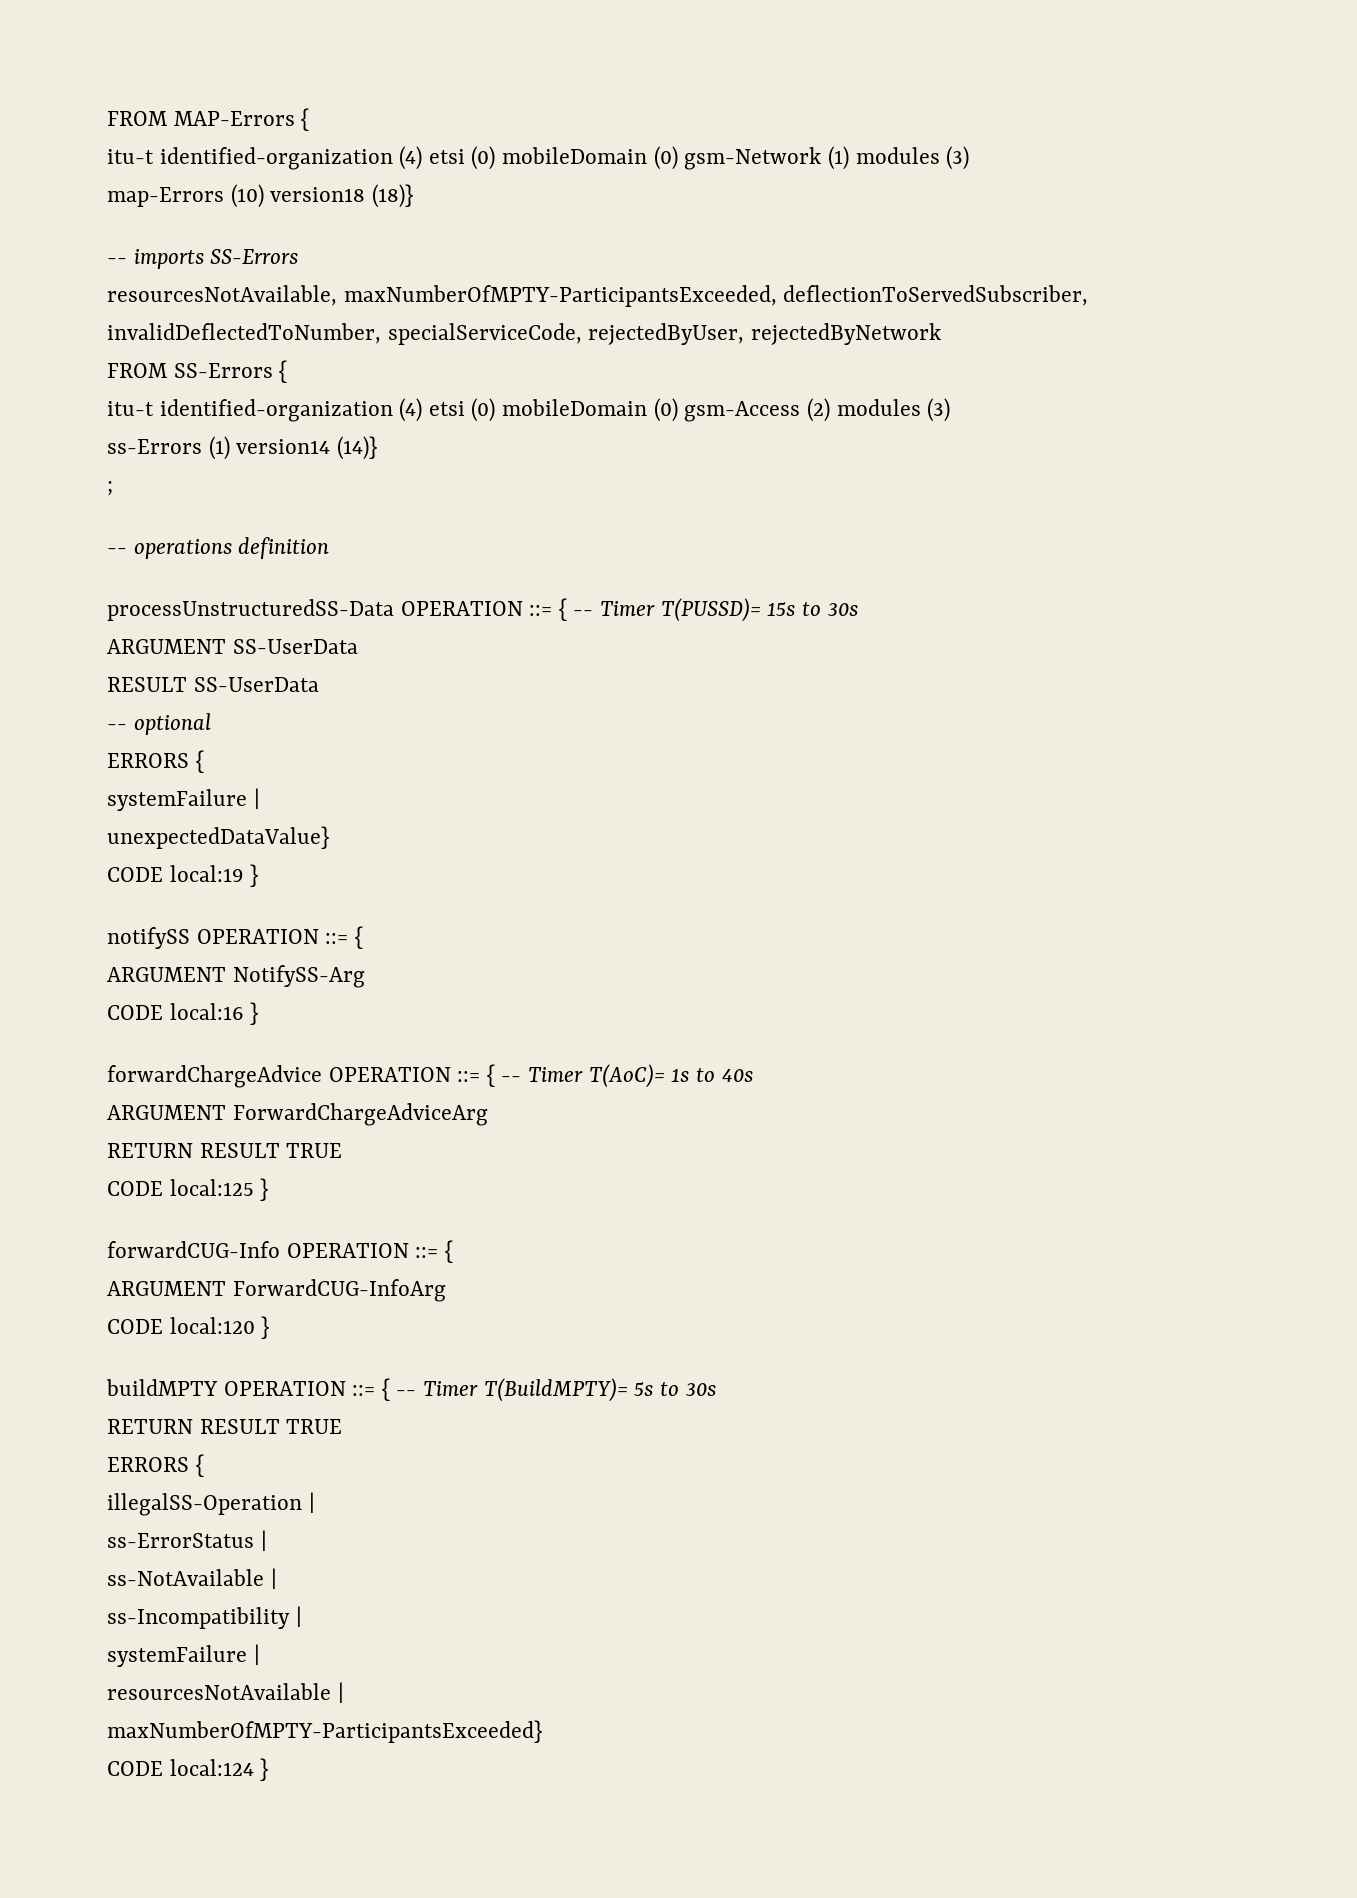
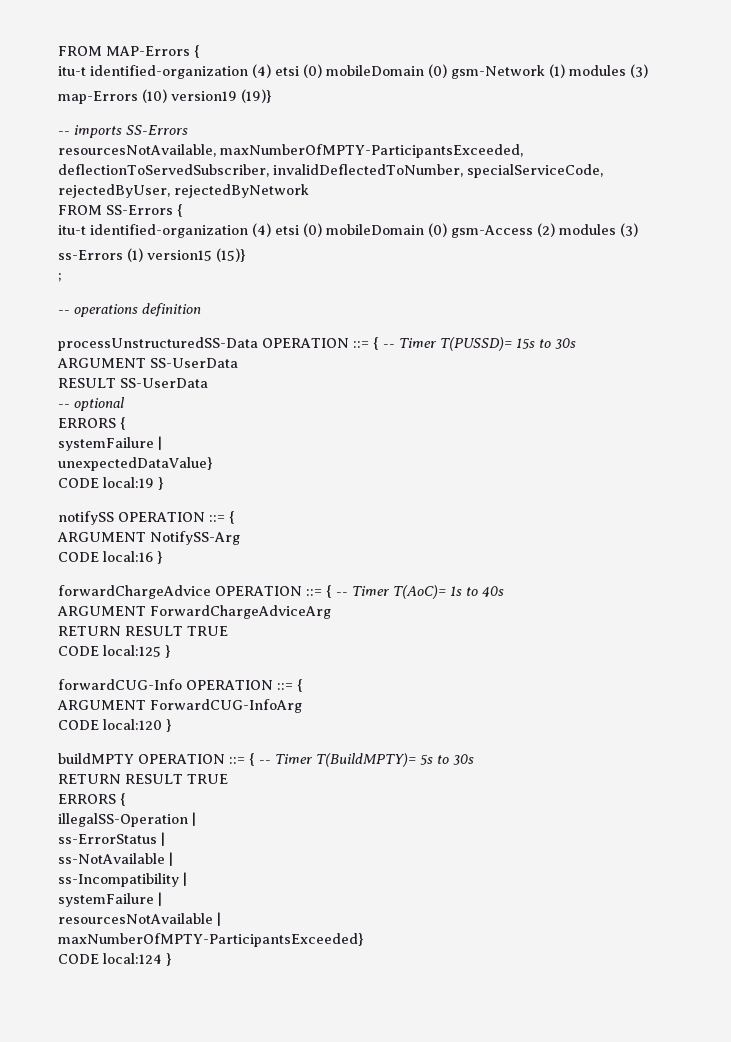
[270,184,413,208] version18 (18)} -> [171,89,272,103] version19 (19)}
[236,436,377,460] version14 (14)} -> [147,248,246,262] version15 (15)}

